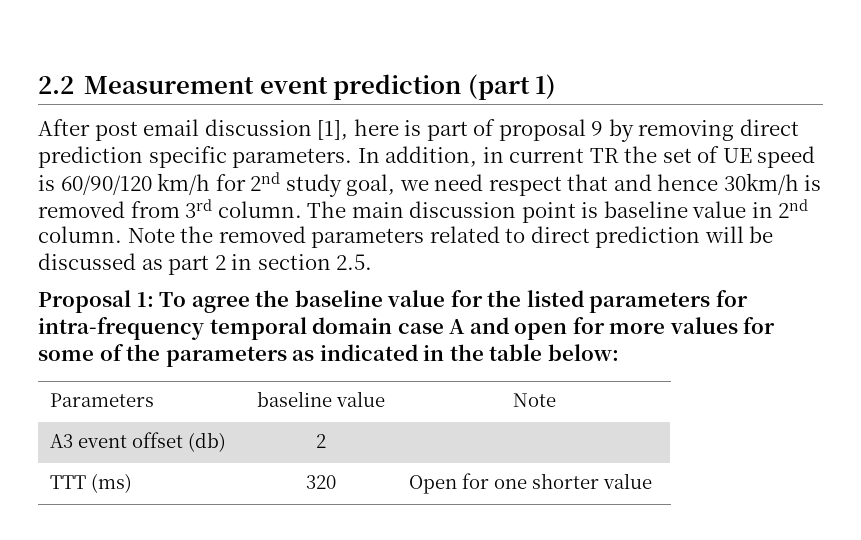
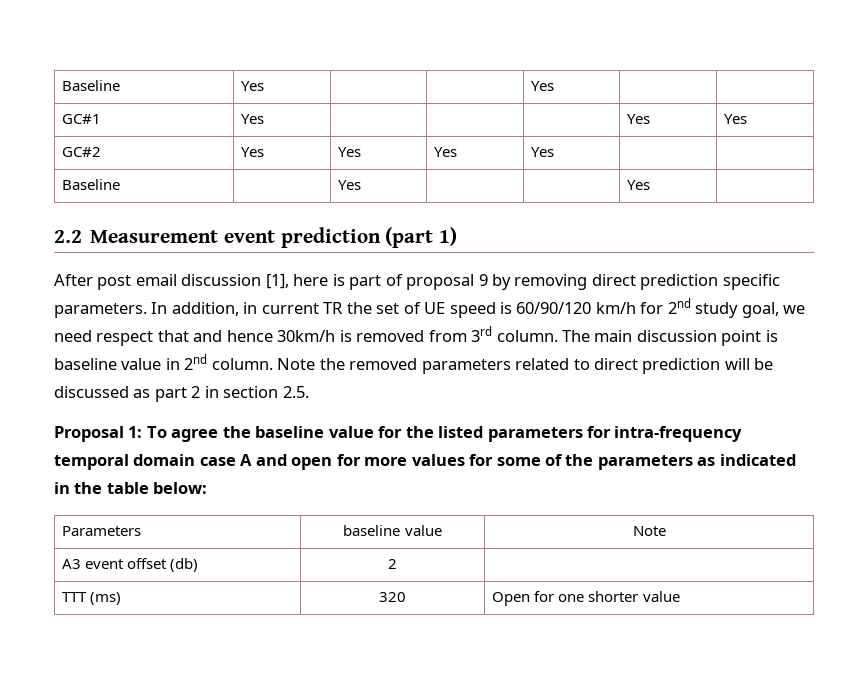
(38, 85) none -> [62,80,121,91] [241,81,265,91] [531,81,555,91] [62,114,102,124] [241,114,265,124] [627,114,651,124] [724,114,748,124] [62,147,102,157] [241,147,265,157] [338,147,362,157] [434,147,458,157] [531,147,555,157] [62,179,121,190] [338,180,362,190] [627,180,651,190] Baseline | Yes | | | Yes | | // GC#1 | Yes | | | | Yes | Yes // GC#2 | Yes | Yes | Yes | Yes | | // Baseline | | Yes | | | Yes | //

